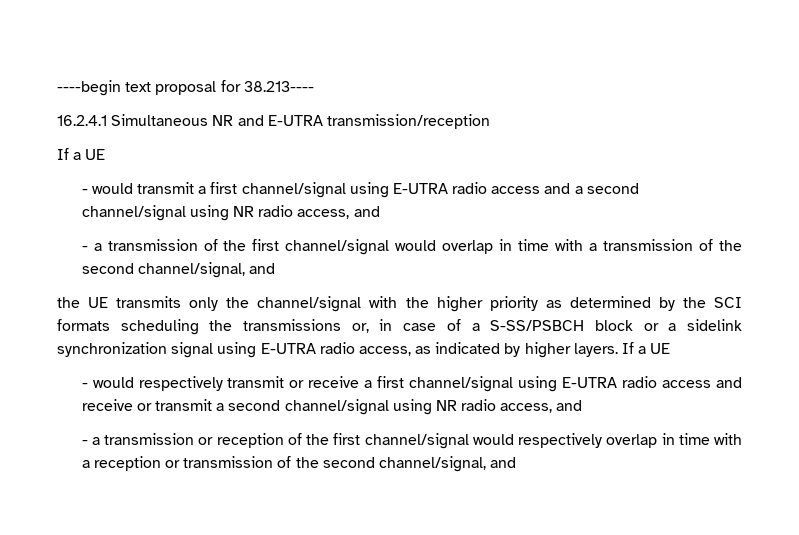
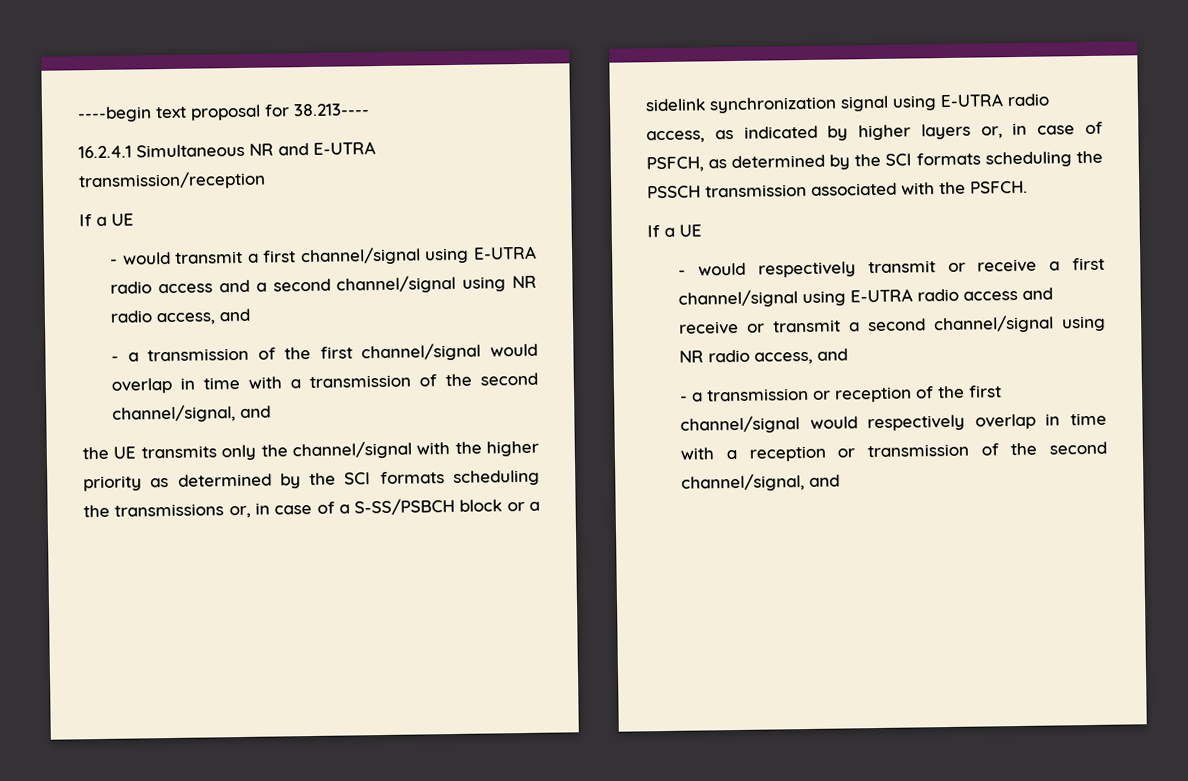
[573,343,618,357] layers. -> [920,121,1103,140] [646,150,1103,173] [647,180,1028,199] layers or, in case of PSFCH, as determined by the SCI formats scheduling the PSSCH transmission associated with the PSFCH. //

